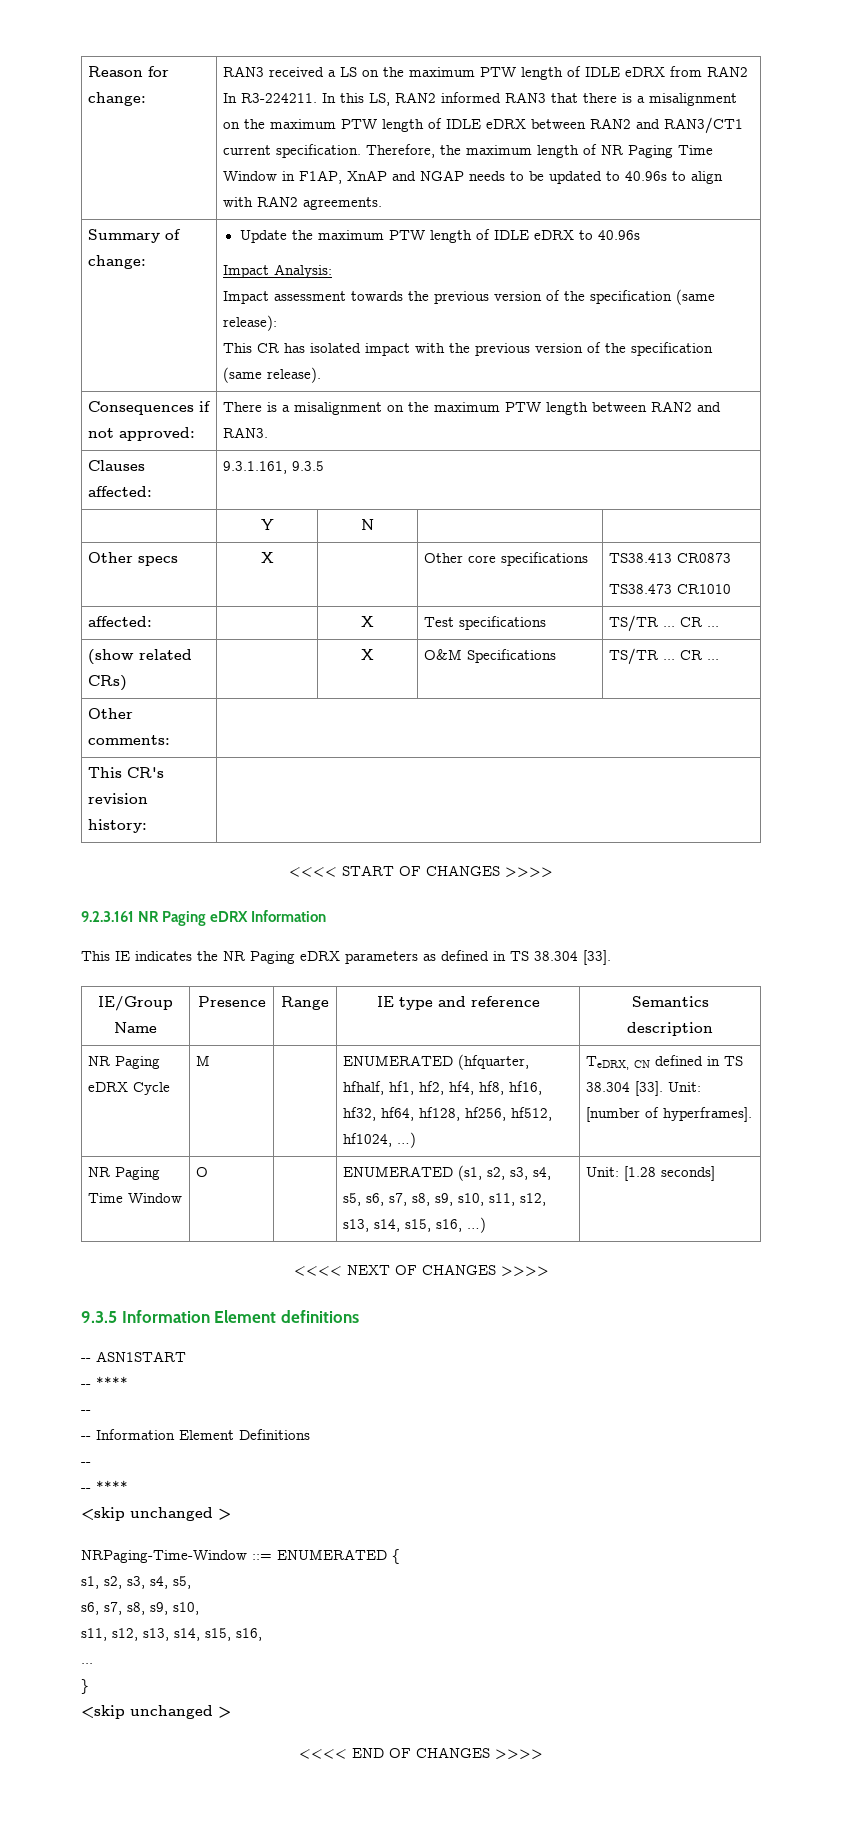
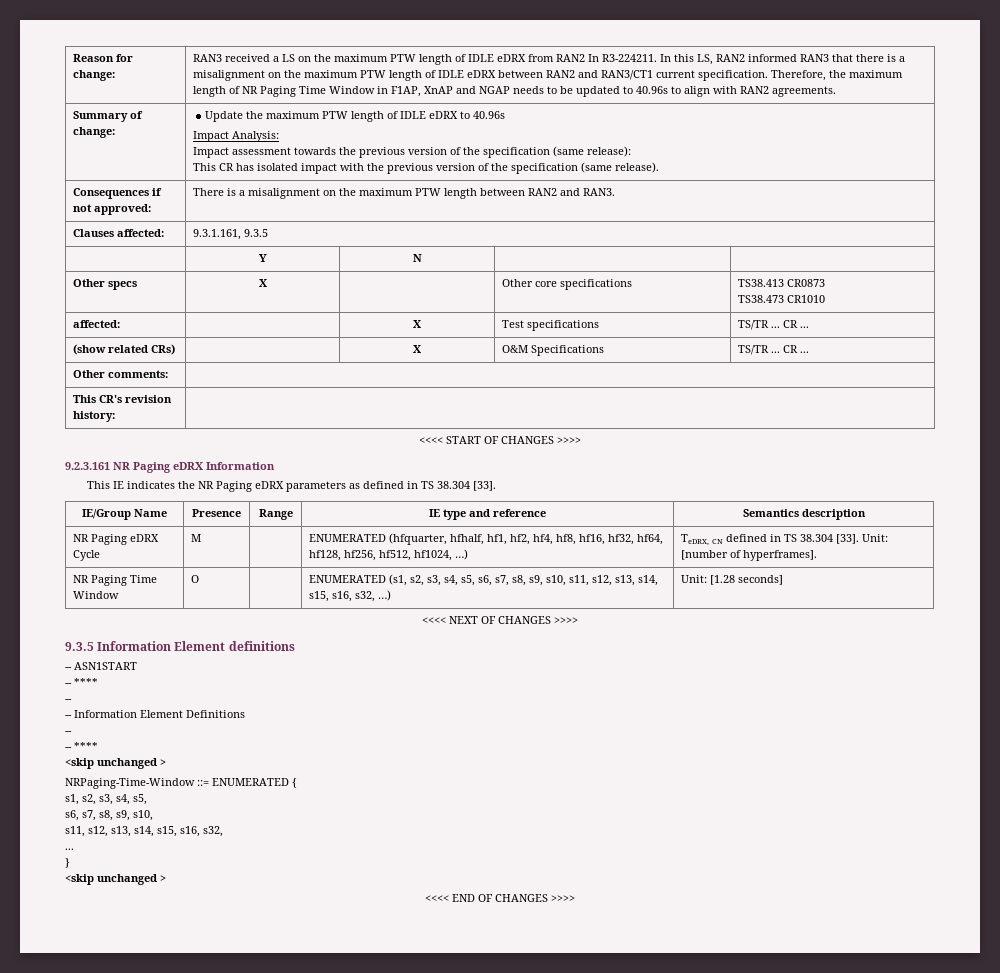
(463, 1225) none -> [355,591,376,602] s32,
(262, 1634) none -> [203,826,223,837] s32,

